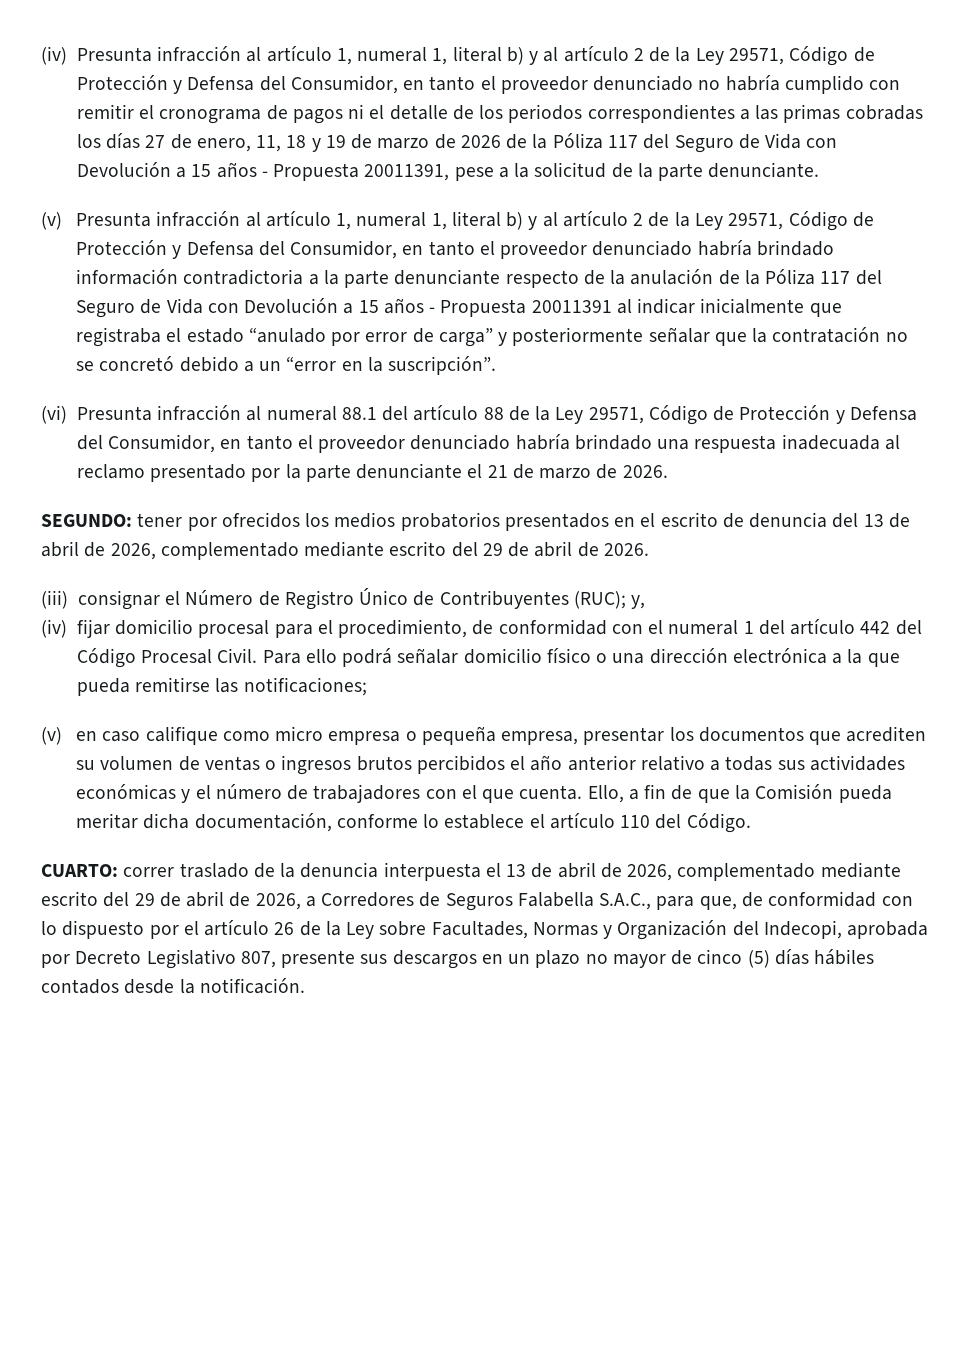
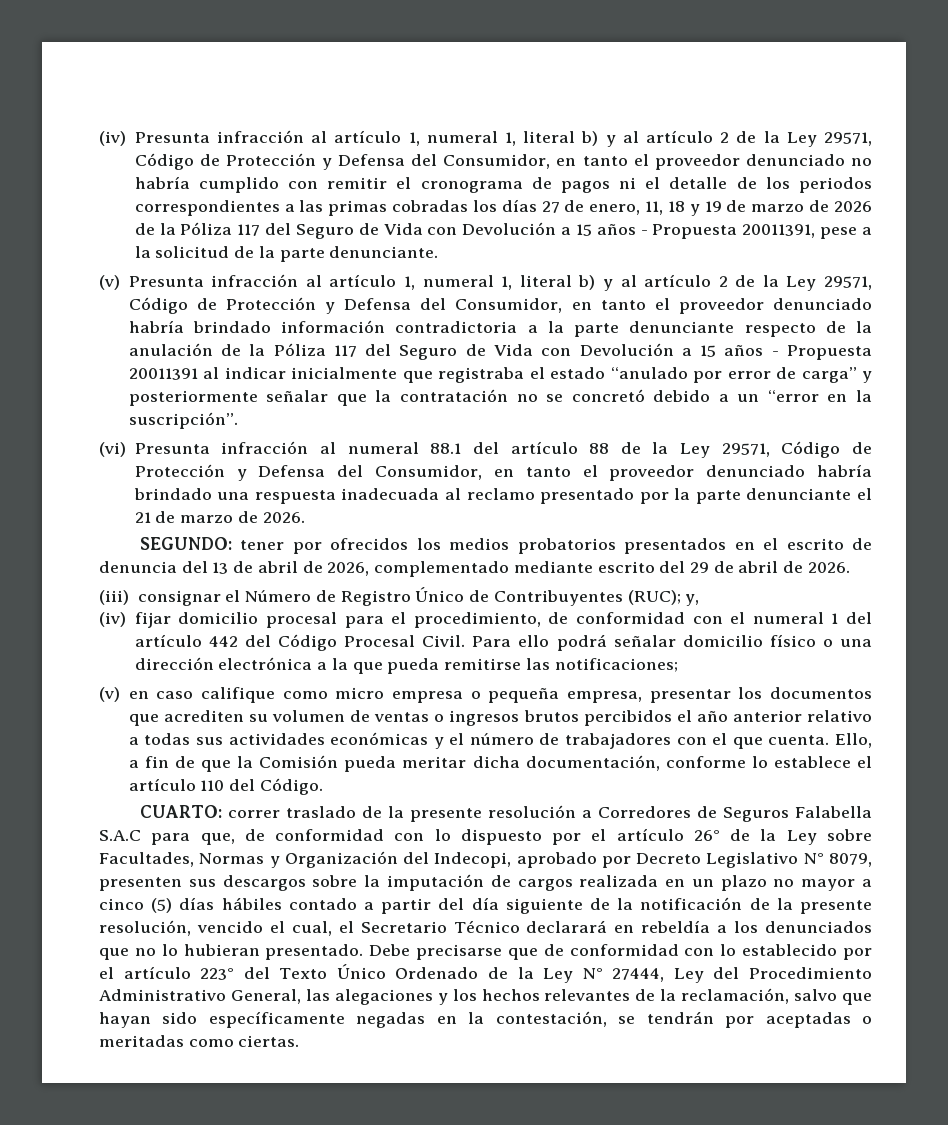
[300,862,901,881] [41,891,301,910] denuncia interpuesta el 13 de abril de 2026, complementado mediante escrito del 29 de abril de 2026, -> [410,805,577,822] presente resolución
[599,893,652,910] S.A.C., -> [99,830,141,841] S.A.C
[274,922,295,935] 26 -> [693,830,720,841] 26°
[847,921,929,939] aprobada -> [516,852,597,868] aprobado
[240,950,477,969] 807, presente sus descargos -> [803,853,872,867] [99,874,659,891] N° 8079, presenten sus descargos sobre la imputación de cargos realizada
[671,950,693,965] de -> [862,879,873,887] a
[41,978,305,994] contados desde la notificación. -> [288,897,873,914] [99,920,872,936] [99,944,872,960] [99,964,872,983] [99,988,872,1005] [99,1011,873,1028] [99,1035,300,1047] contado a partir del día siguiente de la notificación de la presente resolución, vencido el cual, el Secretario Técnico declarará en rebeldía a los denunciados que no lo hubieran presentado. Debe precisarse que de conformidad con lo establecido por el artículo 223° del Texto Único Ordenado de la Ley N° 27444, Ley del Procedimiento Administrativo General, las alegaciones y los hechos relevantes de la reclamación, salvo que hayan sido específicamente negadas en la contestación, se tendrán por aceptadas o meritadas como ciertas.

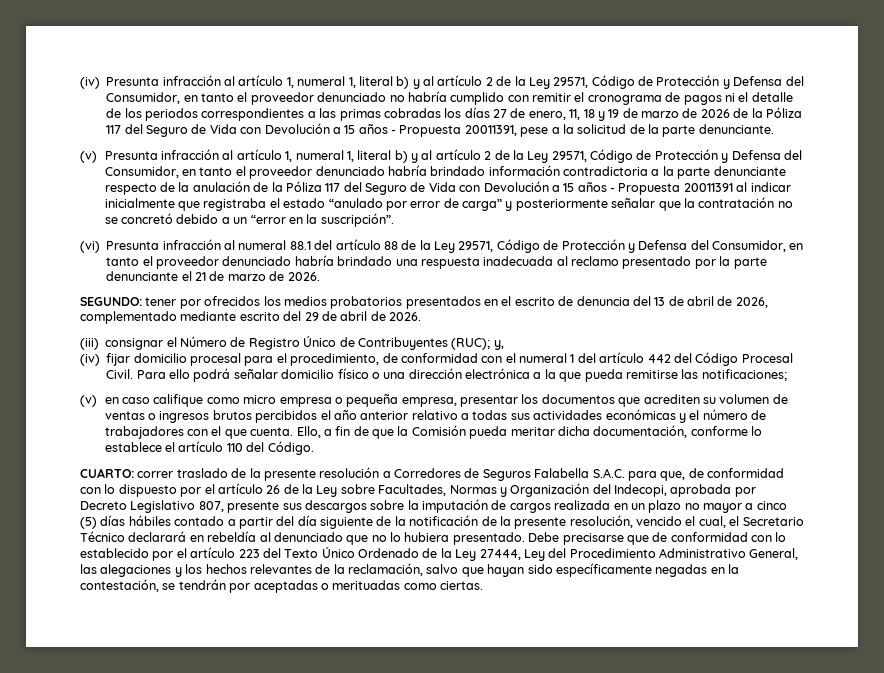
[99,830,141,841] S.A.C -> [592,468,625,478] S.A.C.
[693,830,720,841] 26° -> [266,485,281,494] 26
[516,852,597,868] aprobado -> [670,484,732,497] aprobada
[803,853,872,867] [99,877,182,891] N° 8079, presenten -> [198,501,280,513] 807, presente
[717,921,872,933] a los denunciados -> [259,532,343,542] al denunciado
[183,944,260,956] hubieran -> [404,532,450,542] hubiera
[200,968,235,980] 223° -> [238,549,260,558] 223
[582,968,603,979] N° -> (477, 555) none
[99,1035,184,1047] meritadas -> [332,580,401,590] merituadas

